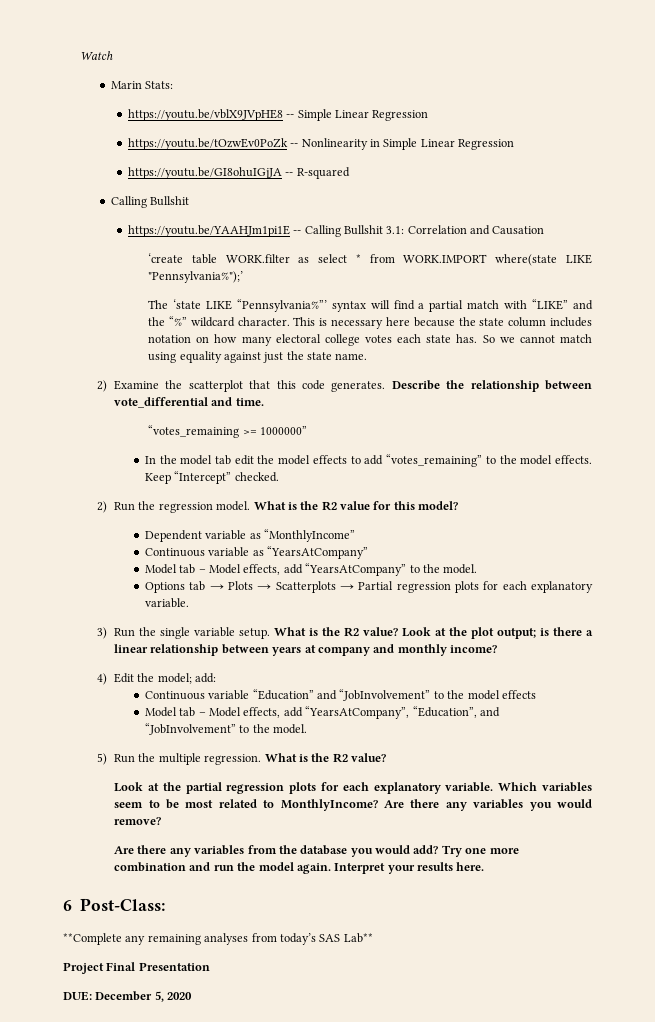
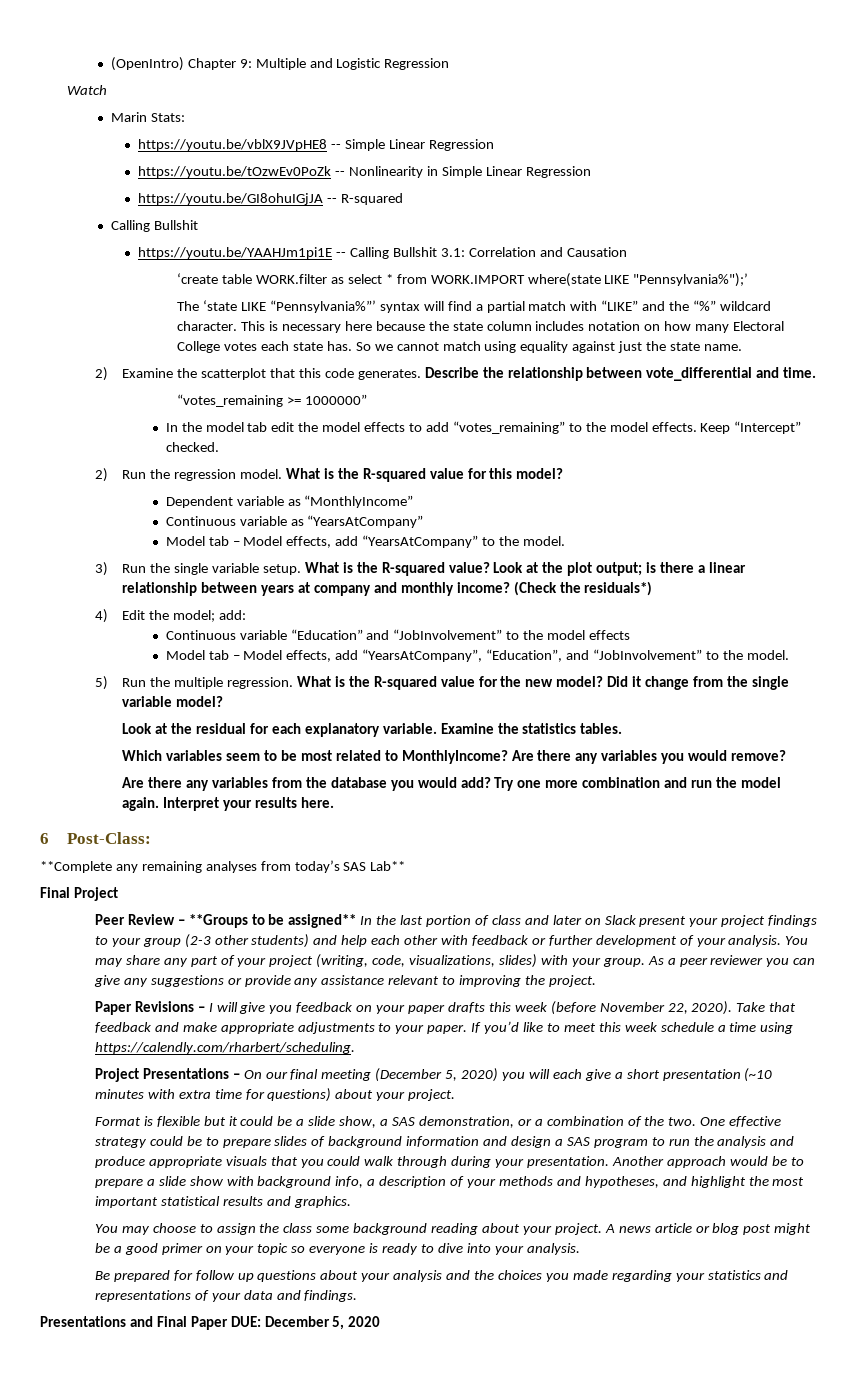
(80, 55) none -> [110,57,450,71] (OpenIntro) Chapter 9: Multiple and Logistic Regression //
[275,334,360,346] electoral college -> [733,321,785,331] [177,341,221,353] Electoral College
[321,501,337,511] R2 -> [362,468,426,482] R-squared
[144,581,594,593] [144,598,189,608] // Options tab → Plots → Scatterplots → Partial regression plots for each explanatory variable. -> (565, 541) none
[344,627,360,637] R2 -> [381,562,445,576] R-squared
(498, 649) none -> [513,581,653,596] (Check the residuals*)
[332,753,387,763] [114,782,494,794] R2 value? // Look at the partial regression plots for each explanatory variable. -> [373,676,789,690] [122,696,224,707] [122,723,623,737] R-squared value for the new model? Did it change from the single variable model? // Look at the residual for each explanatory variable. Examine the statistics tables. //
[63,962,210,974] Project Final Presentation // -> [40,887,118,901] [94,914,818,928] [94,934,809,948] [94,954,816,968] [93,975,596,987] [94,1001,797,1015] [94,1021,794,1034] [94,1042,355,1054] [94,1068,773,1082] [94,1088,456,1102] [94,1116,782,1128] [94,1136,795,1148] [94,1156,804,1168] [94,1176,805,1188] [94,1196,351,1208] [94,1223,812,1235] [94,1243,580,1255] [94,1270,789,1282] [94,1290,358,1302] [40,1316,228,1330] Final Project // Peer Review – **Groups to be assigned** In the last portion of class and later on Slack present your project findings to your group (2-3 other students) and help each other with feedback or further development of your analysis. You may share any part of your project (writing, code, visualizations, slides) with your group. As a peer reviewer you can give any suggestions or provide any assistance relevant to improving the project. // Paper Revisions – I will give you feedback on your paper drafts this week (before November 22, 2020). Take that feedback and make appropriate adjustments to your paper. If you’d like to meet this week schedule a time using https://calendly.com/rharbert/scheduling. // Project Presentations – On our final meeting (December 5, 2020) you will each give a short presentation (~10 minutes with extra time for questions) about your project. // Format is flexible but it could be a slide show, a SAS demonstration, or a combination of the two. One effective strategy could be to prepare slides of background information and design a SAS program to run the analysis and produce appropriate visuals that you could walk through during your presentation. Another approach would be to prepare a slide show with background info, a description of your methods and hypotheses, and highlight the most important statistical results and graphics. // You may choose to assign the class some background reading about your project. A news article or blog post might be a good primer on your topic so everyone is ready to dive into your analysis. // Be prepared for follow up questions about your analysis and the choices you made regarding your statistics and representations of your data and findings. // Presentations and Final Paper

